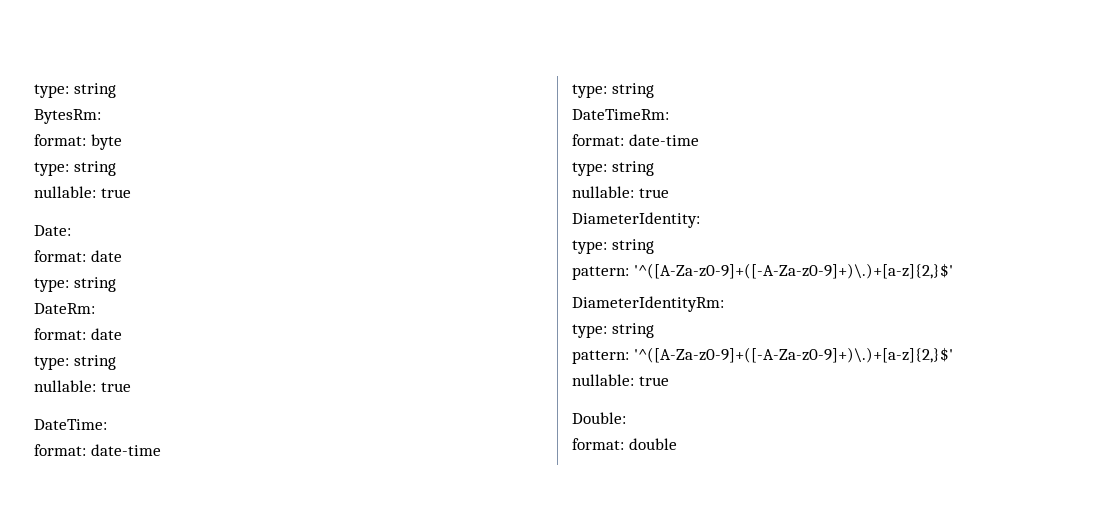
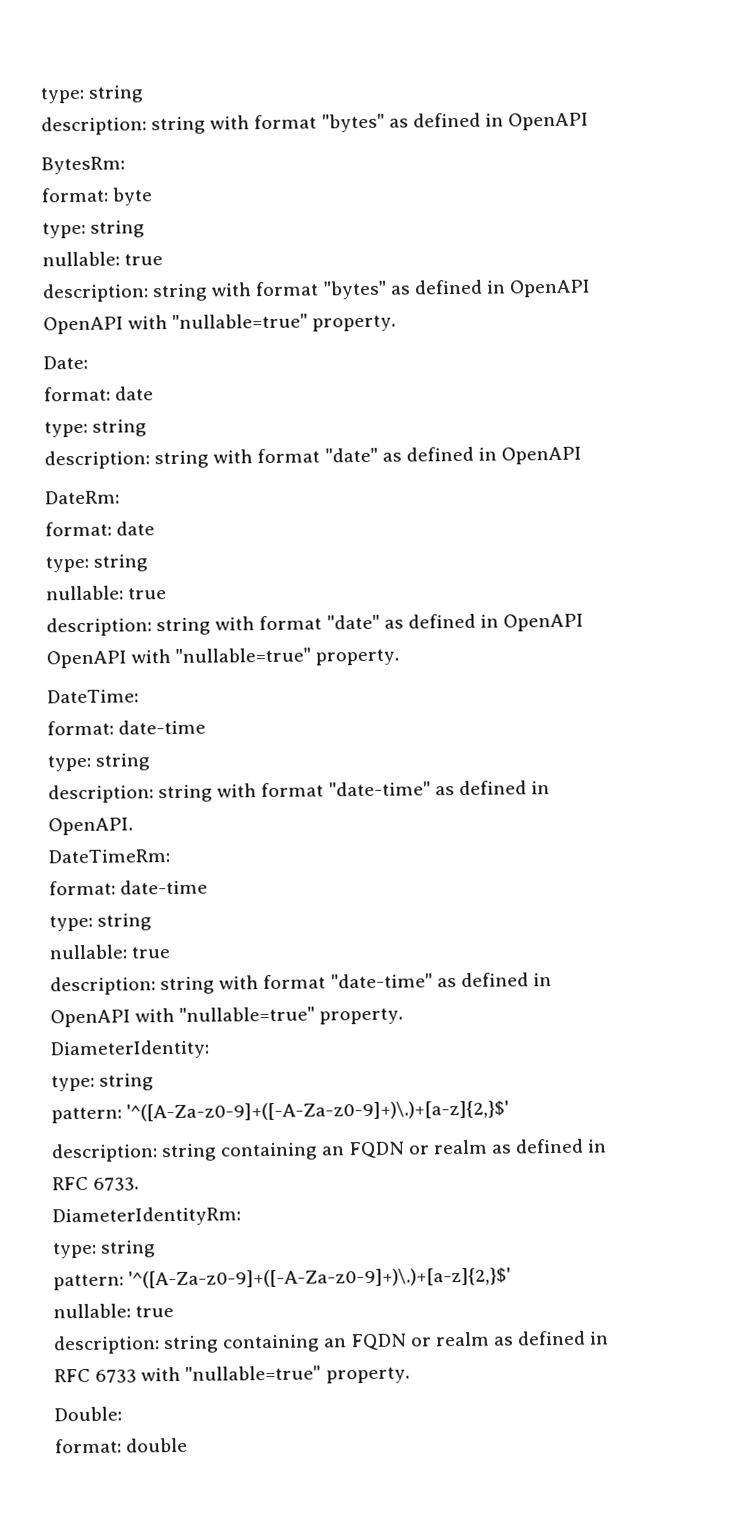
[34,83,116,98] type: string -> [40,85,145,104] [41,112,590,136] type: string // description: string with format "bytes" as defined in OpenAPI
(131, 193) none -> [42,279,592,303] [43,313,397,335] // description: string with format "bytes" as defined in OpenAPI OpenAPI with "nullable=true" property.
(116, 284) none -> [44,446,583,470] // description: string with format "date" as defined in OpenAPI
(131, 387) none -> [46,613,585,637] [46,647,400,669] // description: string with format "date" as defined in OpenAPI OpenAPI with "nullable=true" property.
(654, 90) none -> [48,780,550,804] [48,817,133,836] // description: string with format "date-time" as defined in OpenAPI.
(669, 193) none -> [50,972,552,996] [50,1006,404,1028] // description: string with format "date-time" as defined in OpenAPI with "nullable=true" property.
(953, 271) none -> [51,1138,608,1163] [52,1176,140,1191] // description: string containing an FQDN or realm as defined in RFC 6733.
(669, 381) none -> [53,1330,610,1355] [54,1365,410,1384] // description: string containing an FQDN or realm as defined in RFC 6733 with "nullable=true" property.

